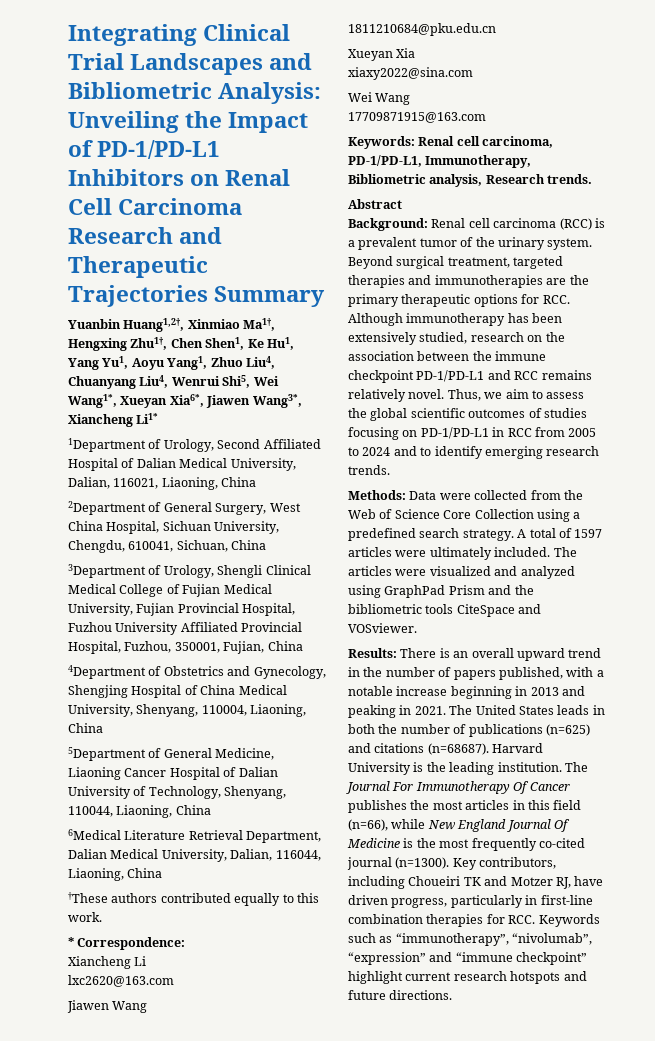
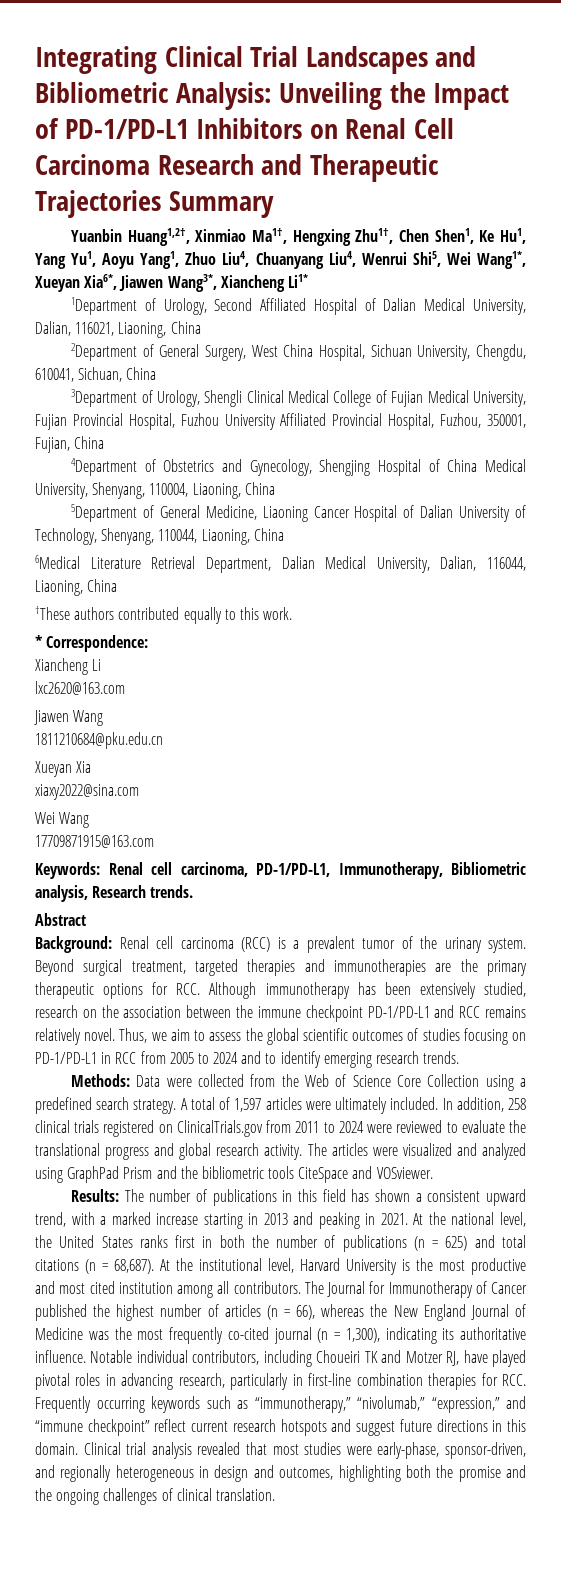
[574,529,603,538] 1597 -> [234,1098,262,1112] 1,597
(551, 552) none -> [442,1097,526,1112] [35,1120,526,1137] [35,1143,303,1160] In addition, 258 clinical trials registered on ClinicalTrials.gov from 2011 to 2024 were reviewed to evaluate the translational progress and global research activity.
[400,648,602,661] [348,667,604,680] [348,686,512,699] There is an overall upward trend in the number of papers published, with a notable increase beginning -> [124,1189,526,1206] [35,1212,243,1229] The number of publications in this field has shown a consistent upward trend, with a marked increase starting
[449,705,590,715] The United States leads -> [413,1212,526,1227] [35,1235,196,1248] At the national level, the United States ranks first
[545,724,590,736] [348,743,544,755] [348,762,588,775] [346,781,570,794] [348,800,582,813] [348,819,570,832] [347,838,414,848] (n=625) and citations (n=68687). Harvard University is the leading institution. The Journal For Immunotherapy Of Cancer publishes the most articles in this field (n=66), while New England Journal Of Medicine is -> [413,1235,526,1251] [35,1258,526,1275] [35,1281,527,1298] [35,1304,527,1321] [35,1327,109,1340] (n = 625) and total citations (n = 68,687). At the institutional level, Harvard University is the most productive and most cited institution among all contributors. The Journal for Immunotherapy of Cancer published the highest number of articles (n = 66), whereas the New England Journal of Medicine was
[395,857,477,870] (n=1300). Key -> [317,1327,526,1344] [35,1350,188,1363] (n = 1,300), indicating its authoritative influence. Notable individual
[348,895,448,908] driven progress, -> [491,1350,526,1367] [35,1373,225,1390] played pivotal roles in advancing research,
[538,914,600,927] [348,933,593,946] [348,952,426,965] Keywords such as “immunotherapy”, “nivolumab”, “expression” -> [35,1396,500,1413] Frequently occurring keywords such as “immunotherapy,” “nivolumab,” “expression,”
[348,971,403,984] highlight -> [154,1419,187,1432] reflect
[348,990,453,1000] future directions. -> [356,1419,527,1436] [35,1442,526,1459] [35,1465,527,1482] [35,1488,275,1505] suggest future directions in this domain. Clinical trial analysis revealed that most studies were early-phase, sponsor-driven, and regionally heterogeneous in design and outcomes, highlighting both the promise and the ongoing challenges of clinical translation.

